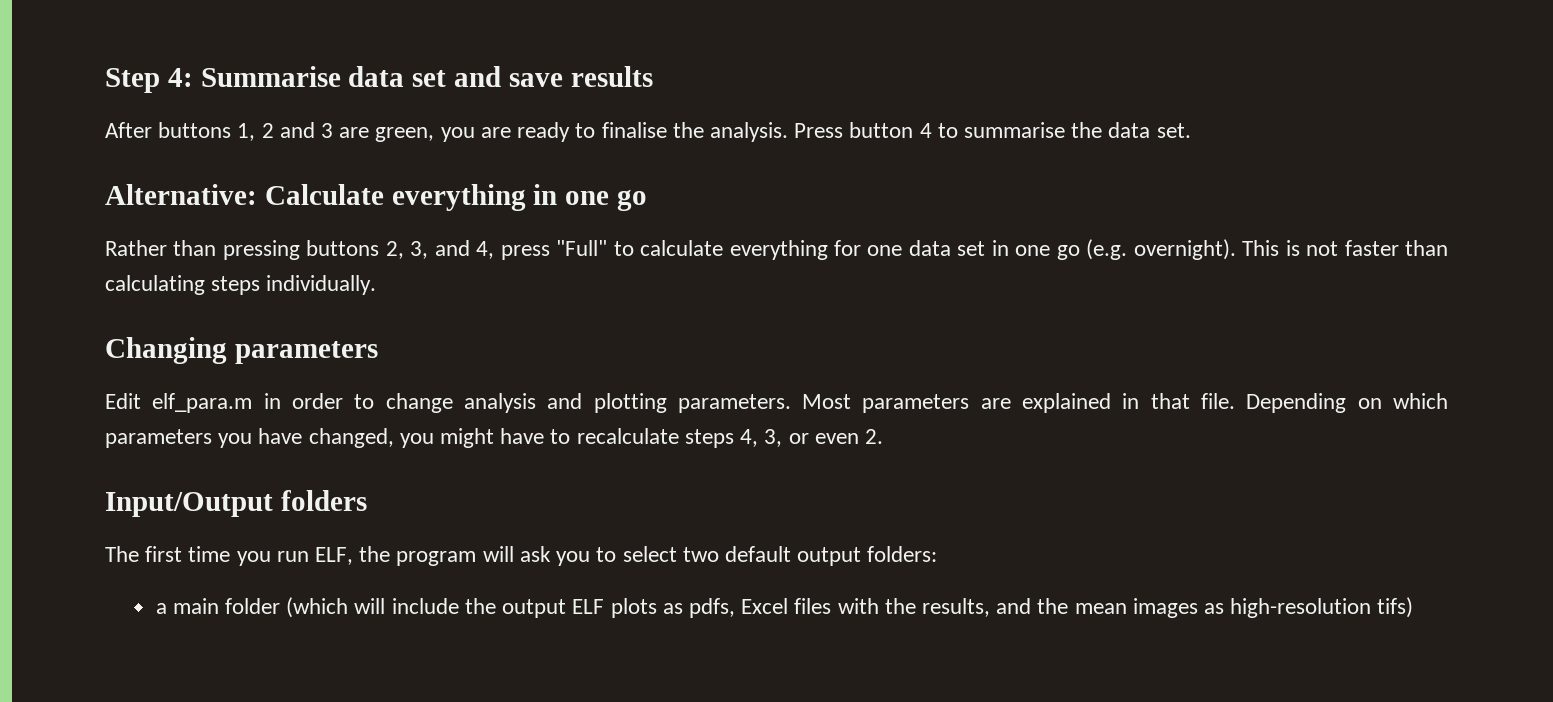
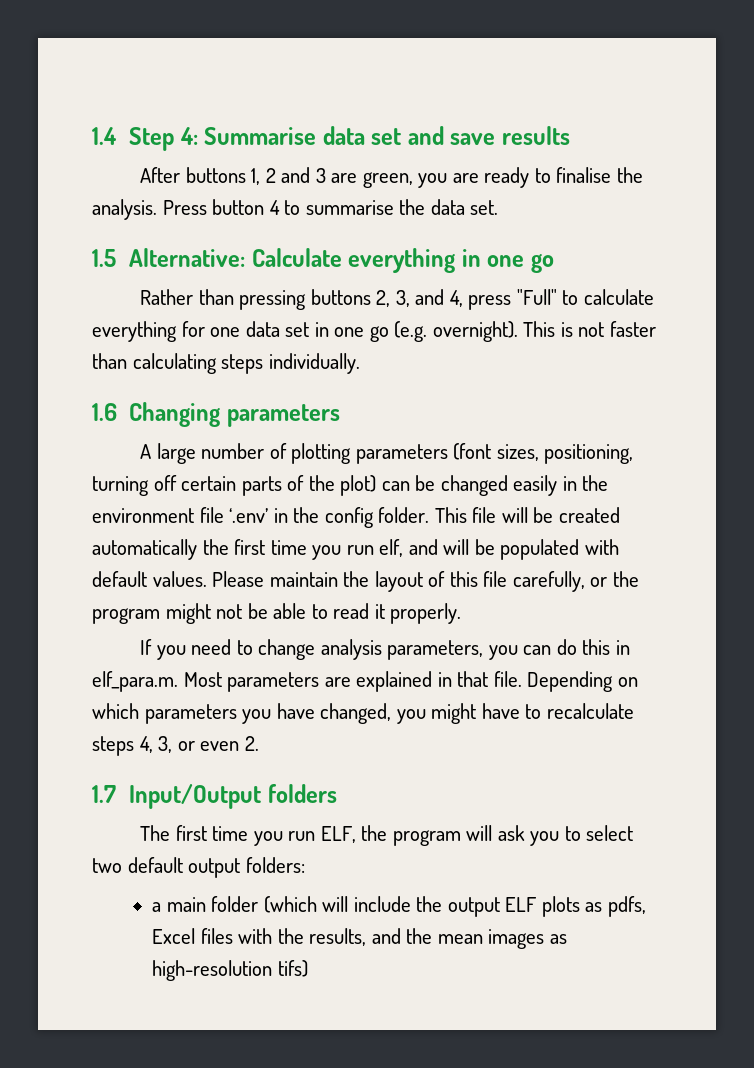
(105, 80) none -> [92,127,117,145] 1.4
(1191, 130) none -> [92,249,116,267] 1.5
(377, 285) none -> [92,403,117,421] 1.6
[105,393,791,413] Edit elf_para.m in order to change analysis and plotting parameters. -> [140,443,634,464] [92,475,609,496] [92,507,620,528] [92,539,619,560] [92,571,639,592] [92,603,462,624] [140,639,630,660] [92,671,178,692] A large number of plotting parameters (font sizes, positioning, turning off certain parts of the plot) can be changed easily in the environment file ‘.env’ in the config folder. This file will be created automatically the first time you run elf, and will be populated with default values. Please maintain the layout of this file carefully, or the program might not be able to read it properly. // If you need to change analysis parameters, you can do this in elf_para.m.
(883, 436) none -> [92,785,116,803] 1.7

